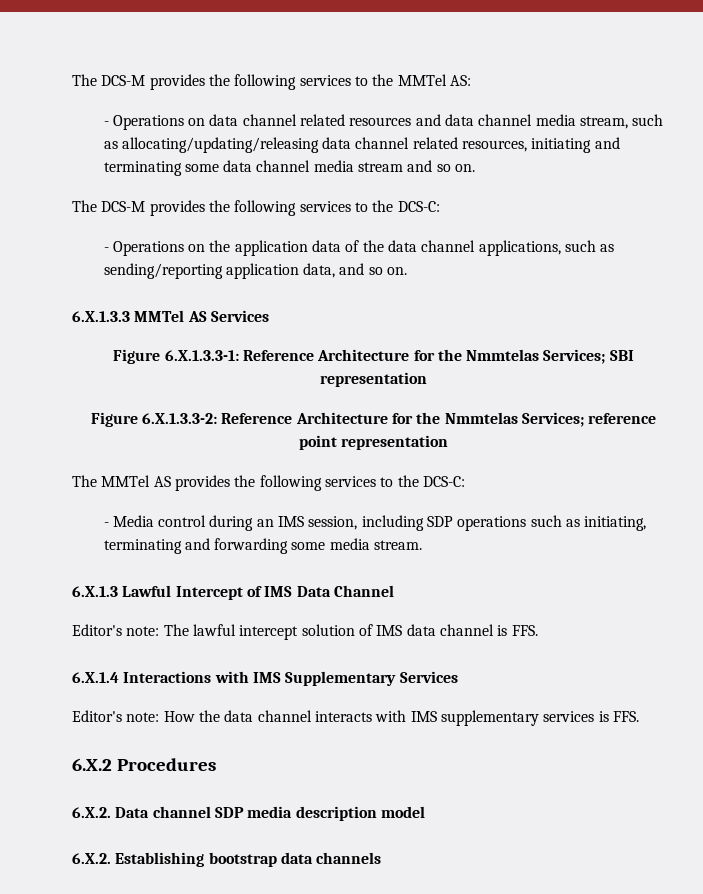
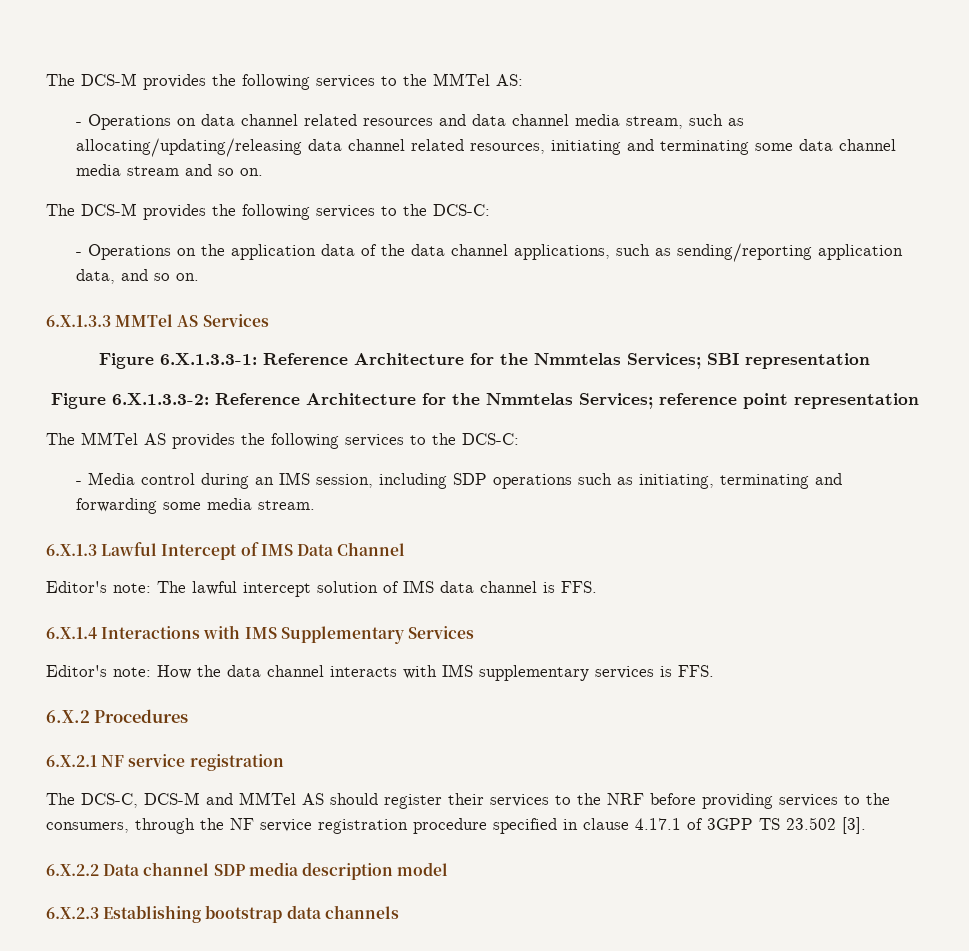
[72,807,111,818] 6.X.2. -> [46,754,284,771] [46,792,890,809] [46,817,866,834] [46,864,99,876] 6.X.2.1 NF service registration // The DCS-C, DCS-M and MMTel AS should register their services to the NRF before providing services to the consumers, through the NF service registration procedure specified in clause 4.17.1 of 3GPP TS 23.502 [3]. // 6.X.2.2
[72,853,111,864] 6.X.2. -> [46,907,99,919] 6.X.2.3

